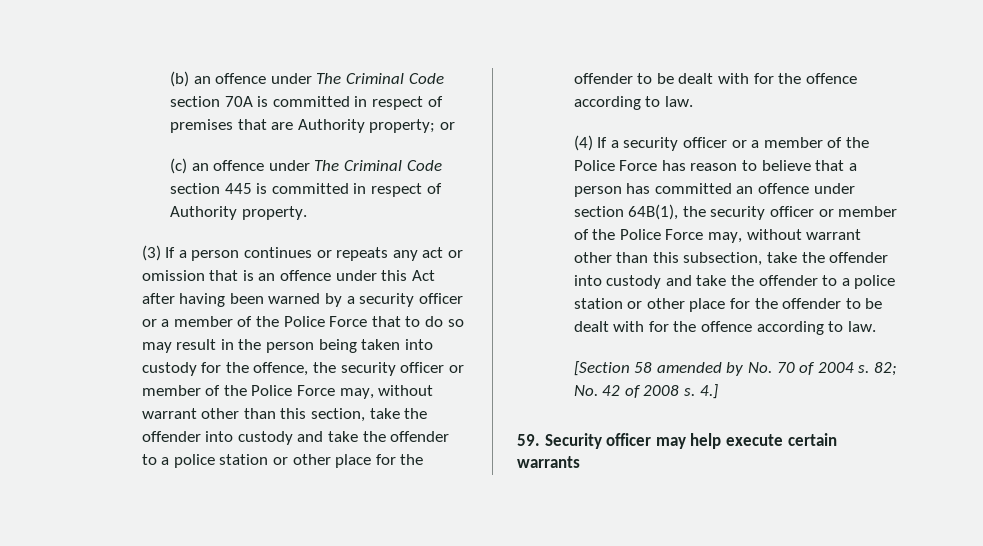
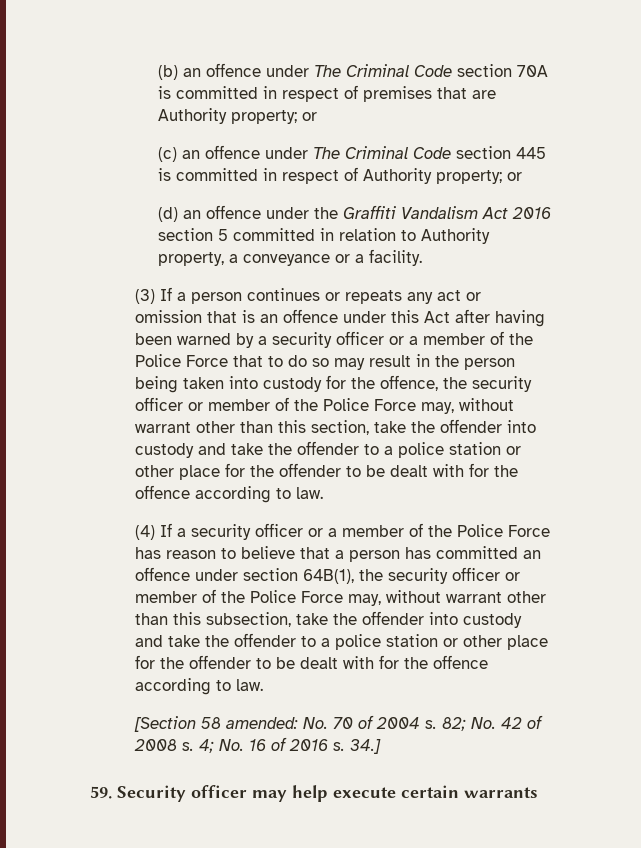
[241,206,307,220] property. -> [435,170,522,184] [157,205,551,222] [157,228,490,244] [157,249,422,266] property; or // (d) an offence under the Graffiti Vandalism Act 2016 section 5 committed in relation to Authority property, a conveyance or a facility.
[656,362,744,376] amended by -> [226,717,299,729] amended:
[699,384,718,399] 4.] -> [199,737,382,754] 4; No. 16 of 2016 s. 34.]

